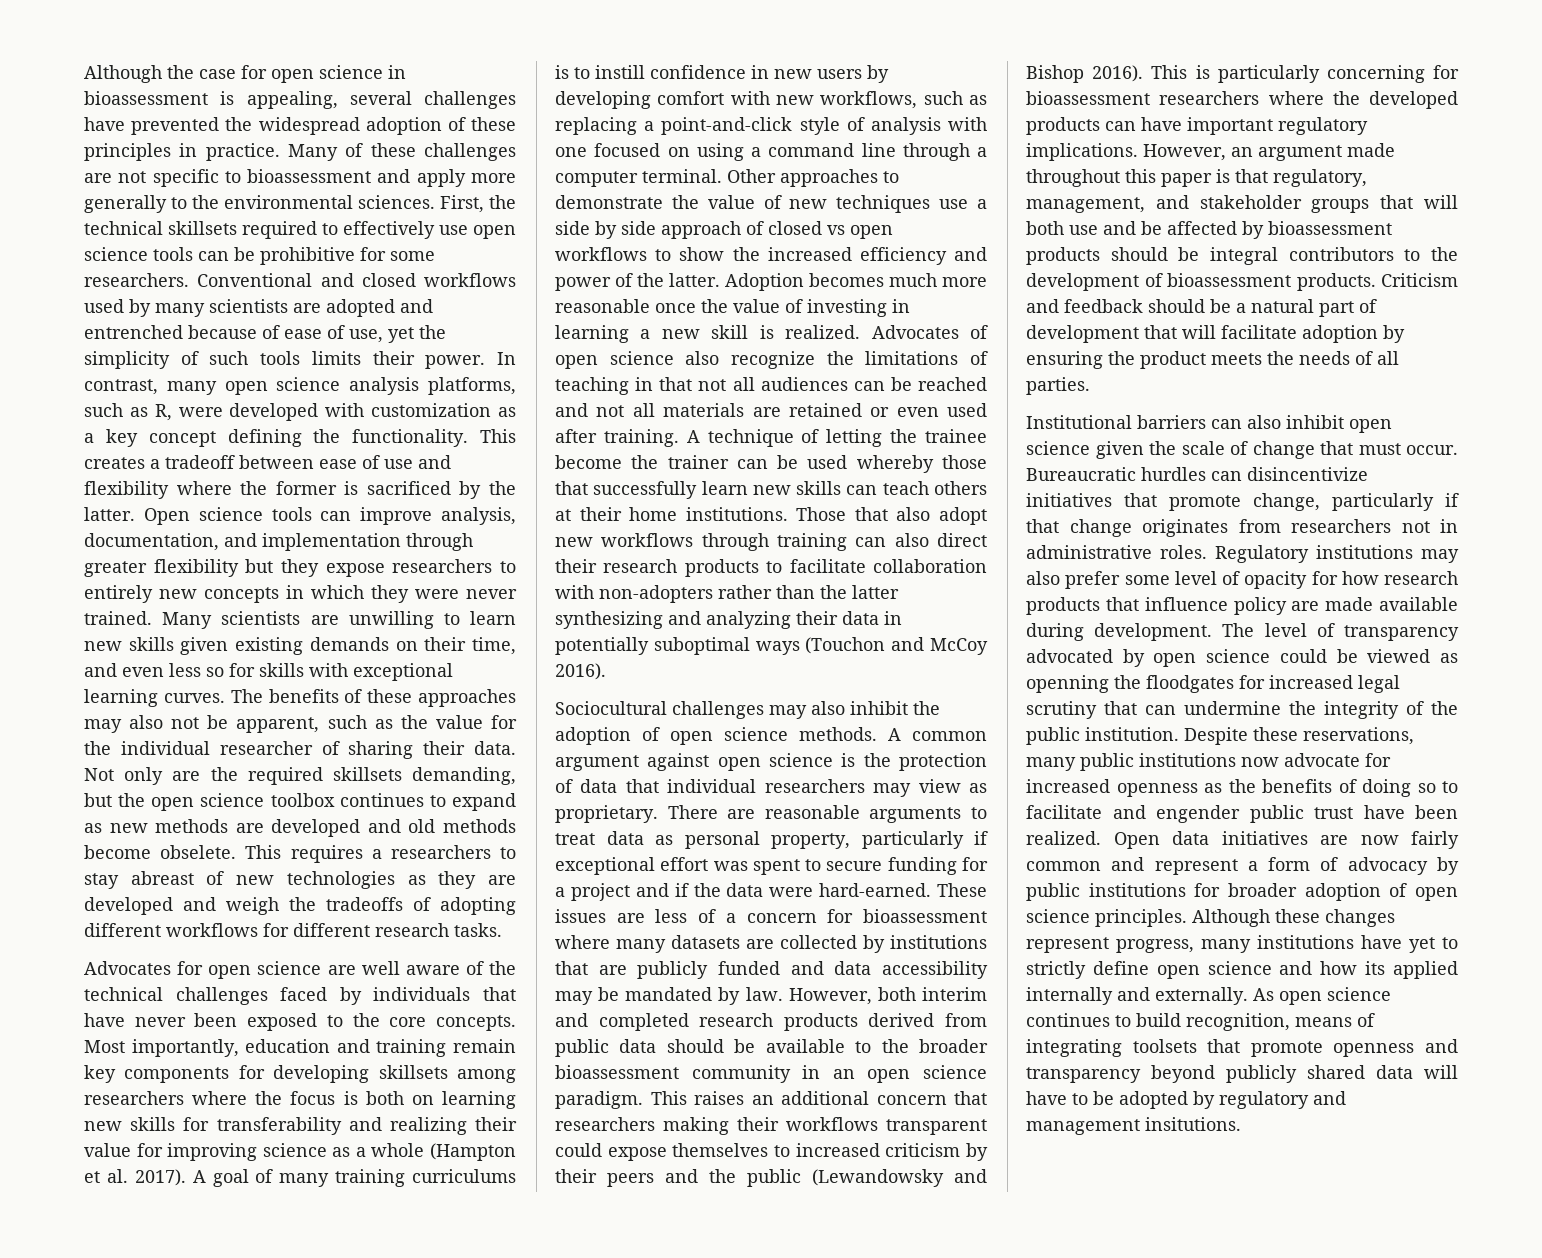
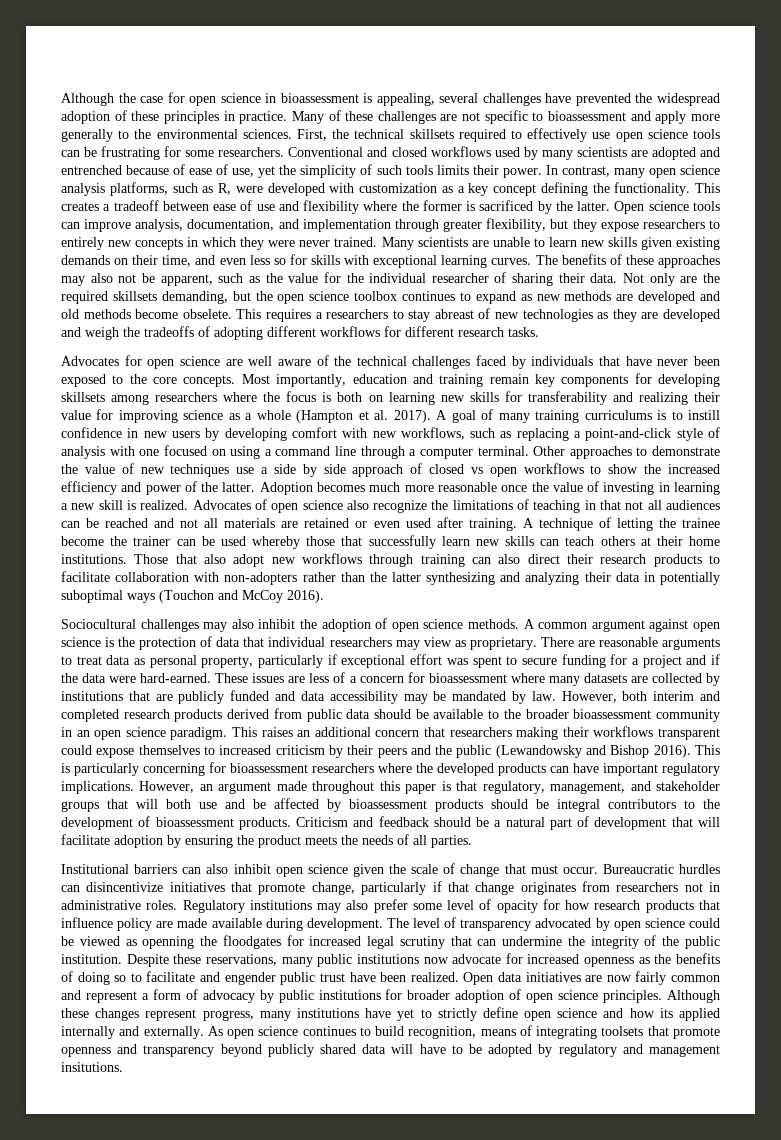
[260,247,355,265] prohibitive -> [101,146,161,160] frustrating
[153,559,239,577] flexibility -> [486,218,547,232] flexibility,
[348,611,434,629] unwilling -> [492,237,530,247] unable

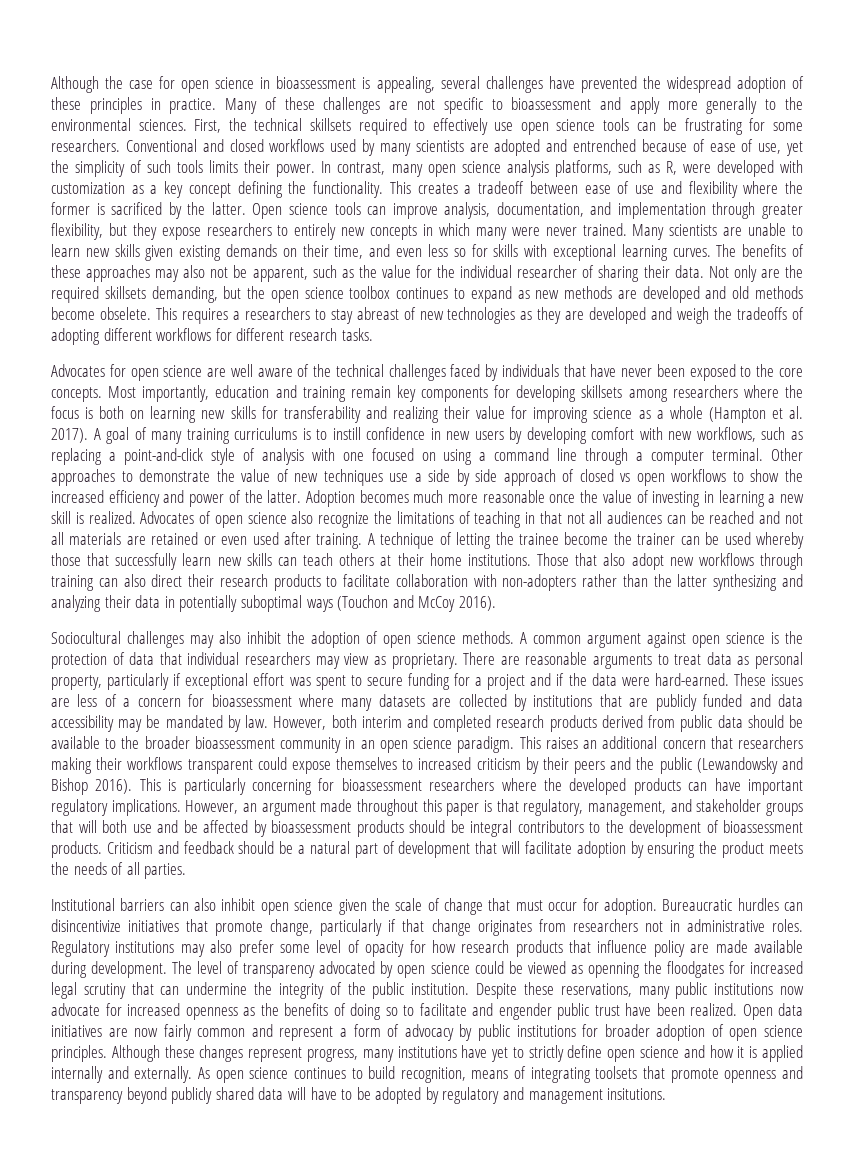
[240,237,265,250] they -> [475,227,507,240] many
[562,867,598,874] occur. -> [548,898,657,915] occur for adoption.
[659,1008,673,1018] its -> [737,1046,758,1058] it is

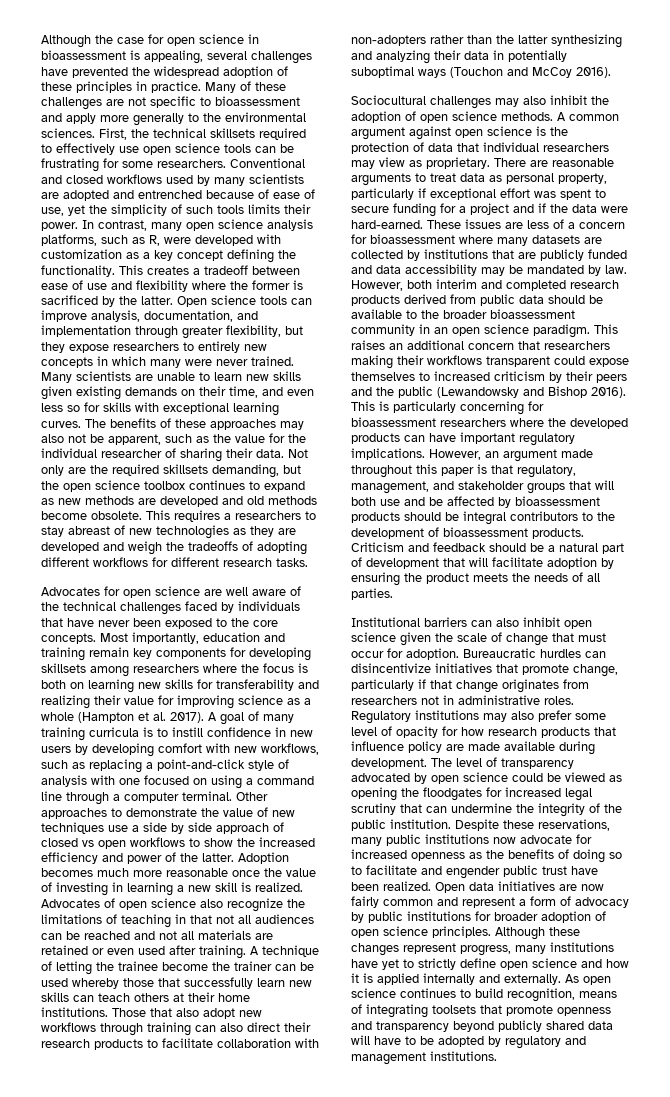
[99,307,151,320] obselete. -> [91,511,142,520] obsolete.
[234,427,298,440] curriculums -> [89,727,139,737] curricula
[587,962,640,978] openning -> [351,787,397,801] opening
[607,1088,667,1100] insitutions. -> [430,1051,497,1061] institutions.

